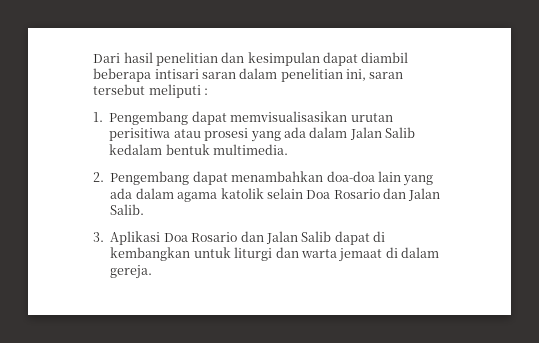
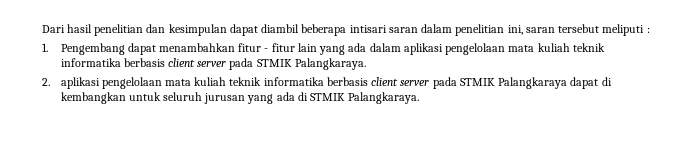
[230,111,393,122] [109,127,416,142] [109,144,289,155] [93,171,434,186] [110,188,441,202] [110,204,145,215] [93,231,386,245] [110,247,440,262] [110,265,153,279] memvisualisasikan urutan perisitiwa atau prosesi yang ada dalam Jalan Salib kedalam bentuk multimedia. // 2. Pengembang dapat menambahkan doa-doa lain yang ada dalam agama katolik selain Doa Rosario dan Jalan Salib. // 3. Aplikasi Doa Rosario dan Jalan Salib dapat di kembangkan untuk liturgi dan warta jemaat di dalam gereja. -> [158,43,605,55] [60,58,366,70] [41,77,612,89] [60,92,420,104] menambahkan fitur - fitur lain yang ada dalam aplikasi pengelolaan mata kuliah teknik informatika berbasis client server pada STMIK Palangkaraya. // 2. aplikasi pengelolaan mata kuliah teknik informatika berbasis client server pada STMIK Palangkaraya dapat di kembangkan untuk seluruh jurusan yang ada di STMIK Palangkaraya.

